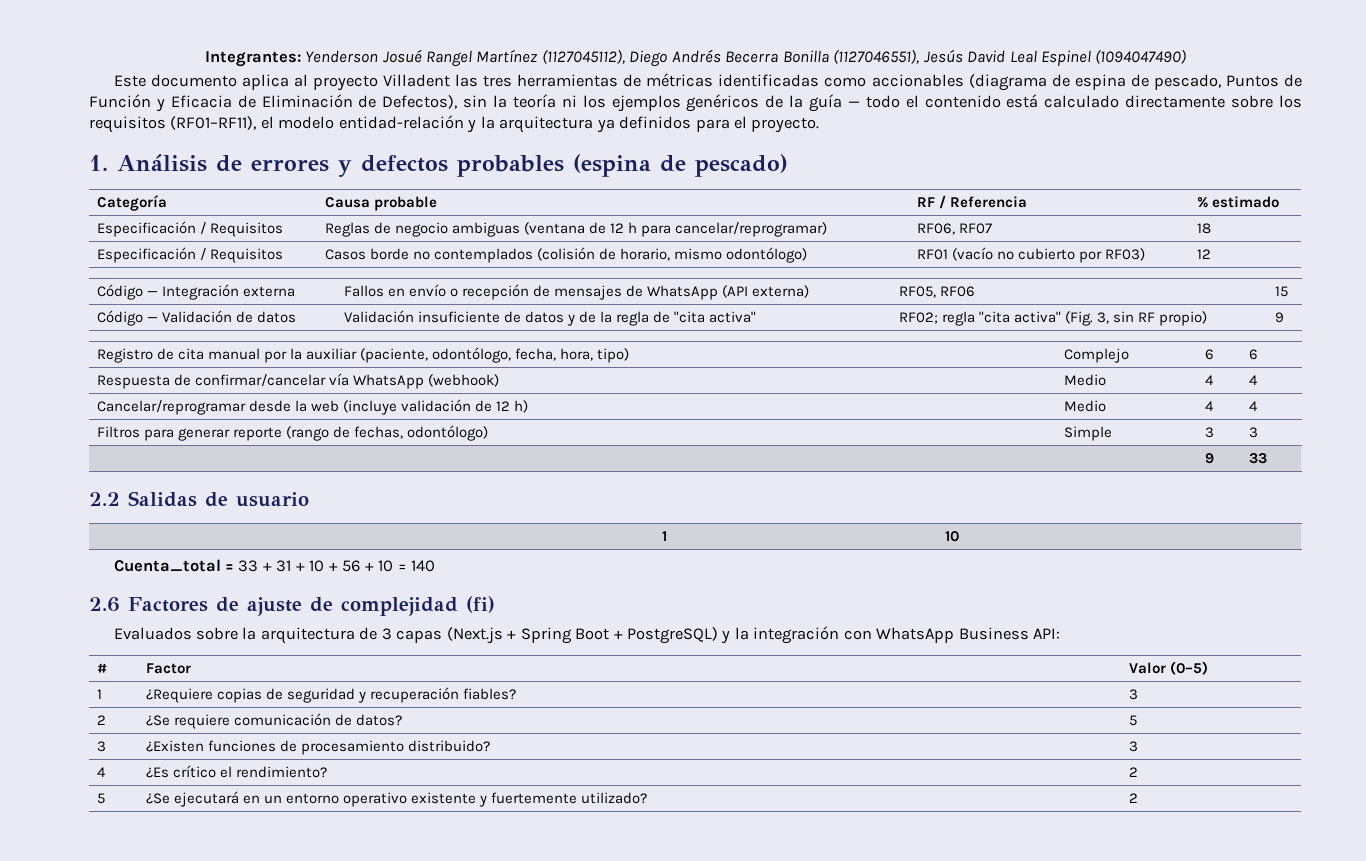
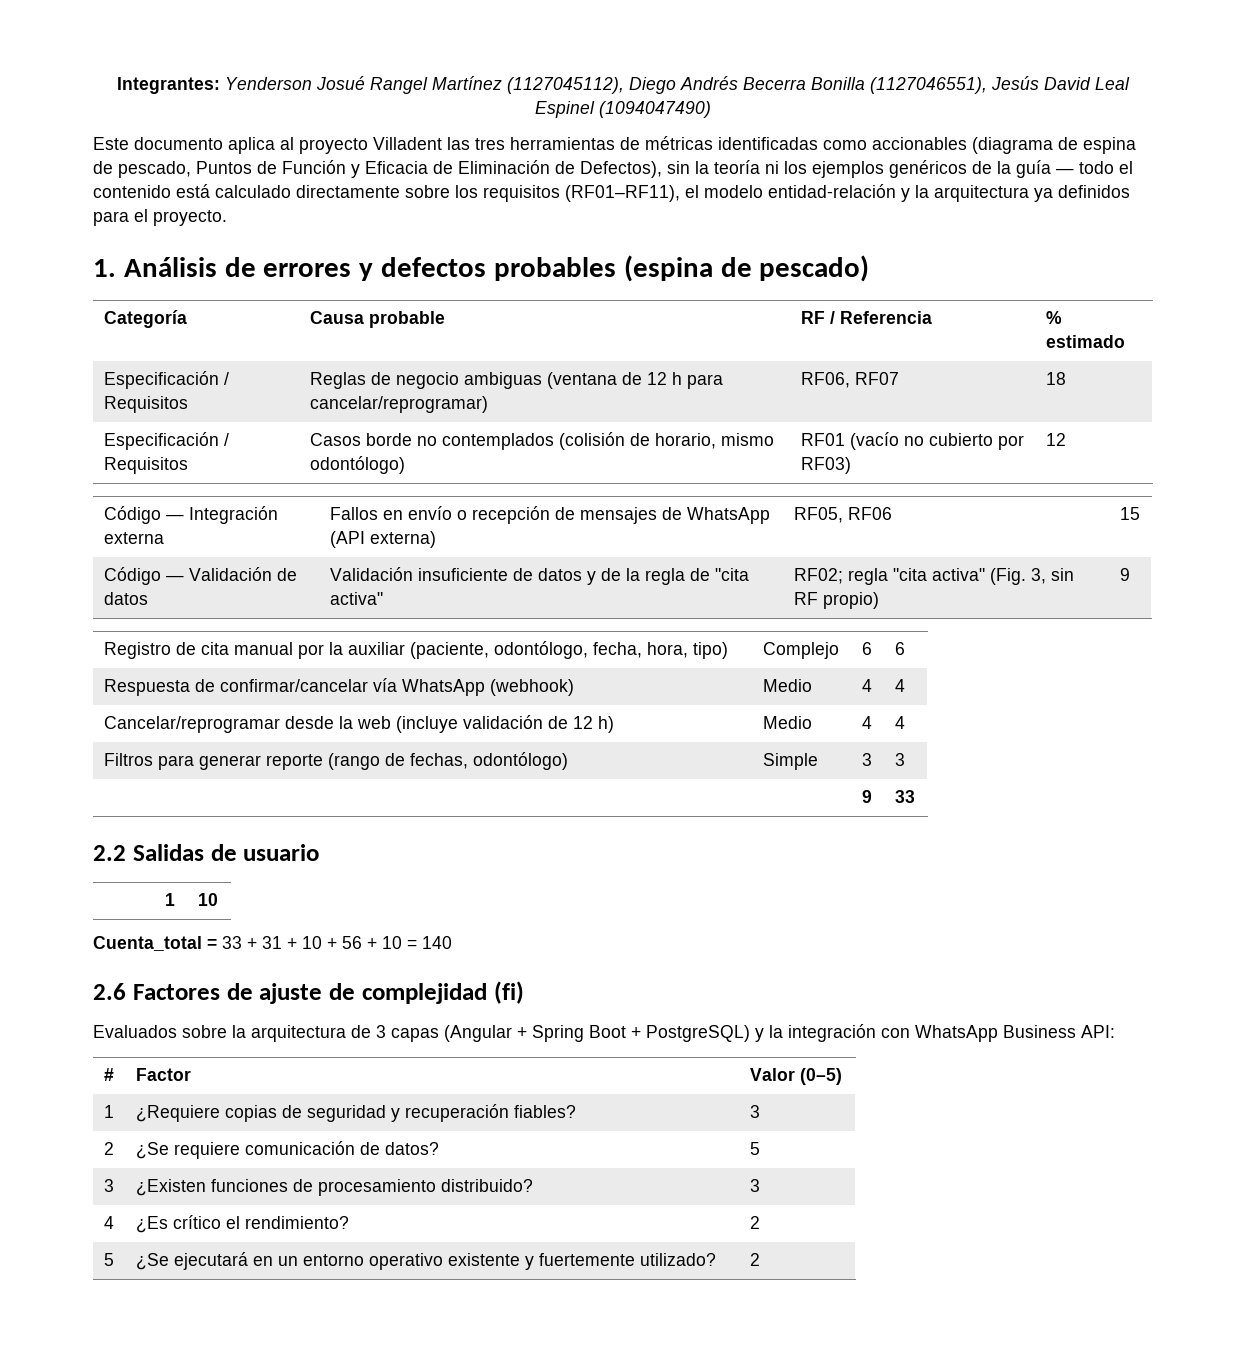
[446,627,503,644] (Next.js -> [444,1025,512,1042] (Angular

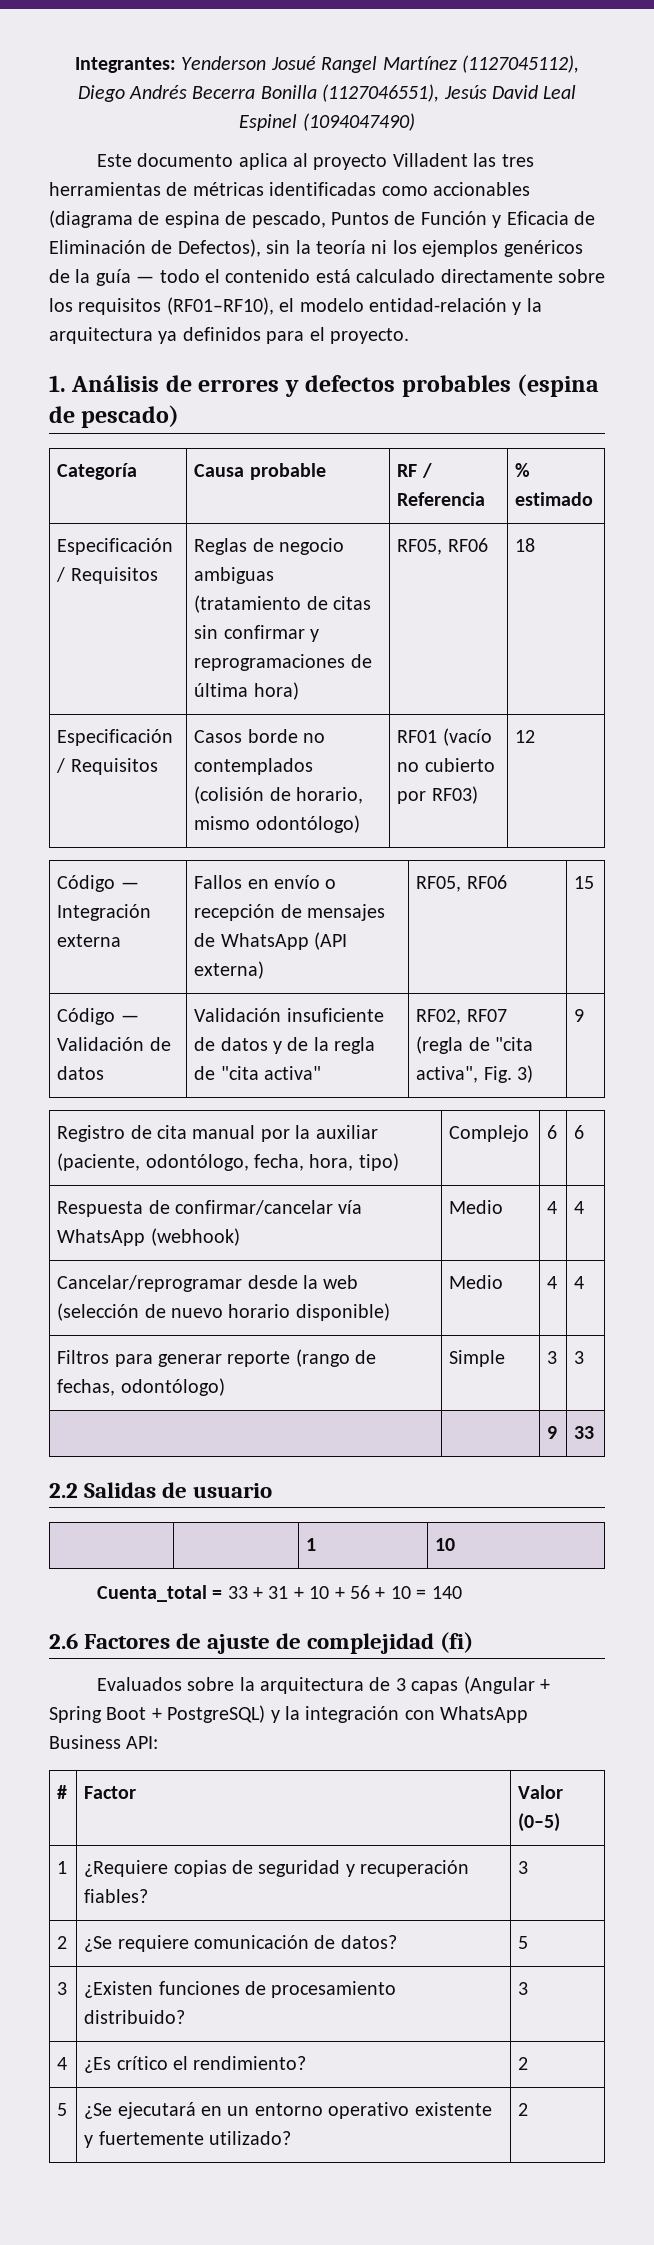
[565,185,680,202] (RF01–RF11), -> [166,297,274,315] (RF01–RF10),
[546,372,723,389] [309,396,488,413] [800,372,899,388] (ventana de 12 h para cancelar/reprogramar) | RF06, RF07 -> [194,595,372,613] [194,625,320,642] [194,654,372,671] [194,682,299,700] [397,538,488,555] (tratamiento de citas sin confirmar y reprogramaciones de última hora) | RF05, RF06
[793,568,1074,585] [793,592,879,609] RF02; regla "cita activa" (Fig. 3, sin RF propio) -> [416,1009,507,1025] [416,1036,534,1054] [416,1065,534,1083] RF02, RF07 (regla de "cita activa", Fig. 3)
[395,715,614,733] (incluye validación de 12 h) -> [57,1303,390,1321] (selección de nuevo horario disponible)

